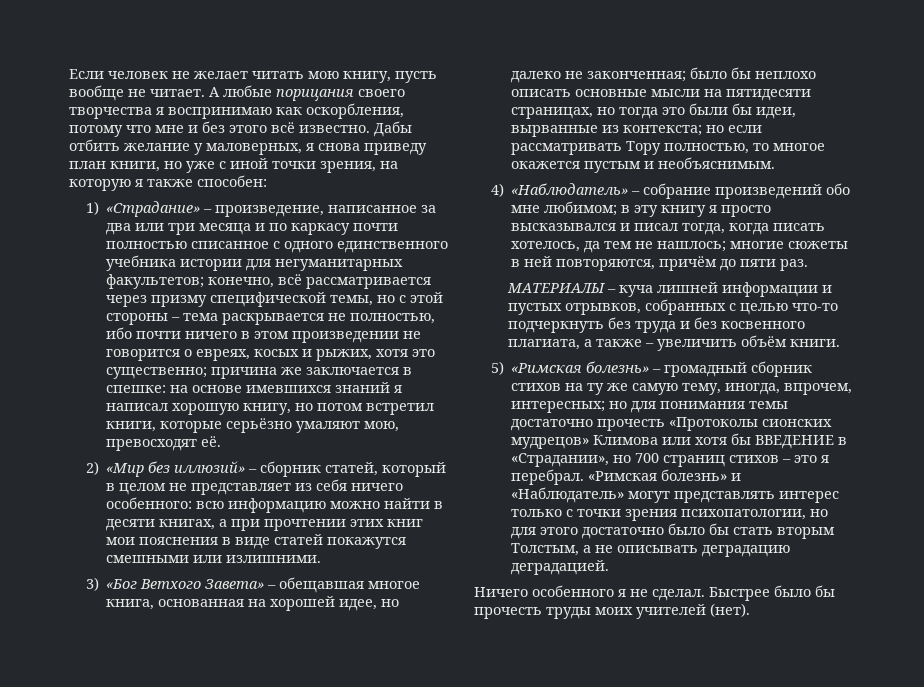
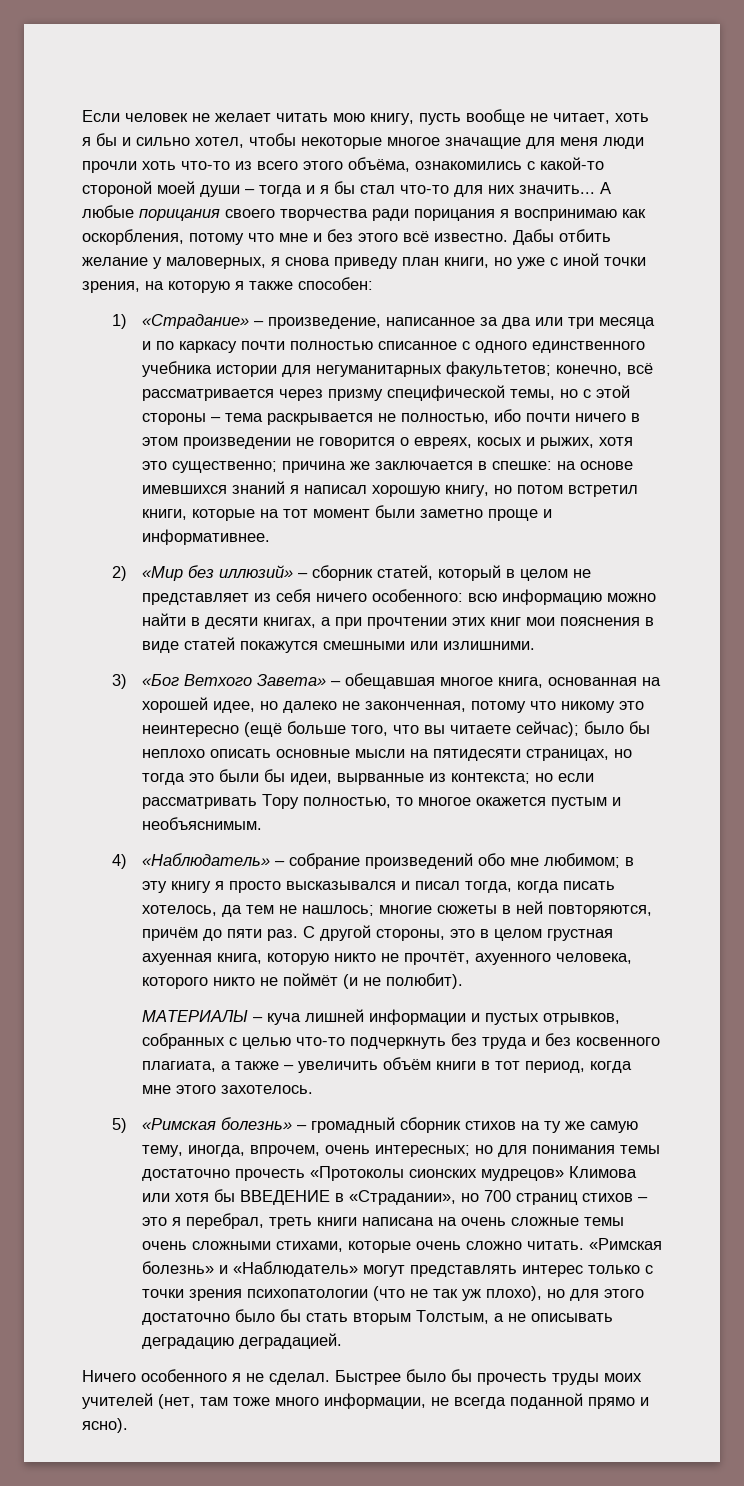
[150,89,205,97] читает. -> [553,113,649,124] [82,133,644,149] [82,157,604,173] [82,181,595,197] читает, хоть я бы и сильно хотел, чтобы некоторые многое значащие для меня люди прочли хоть что-то из всего этого объёма, ознакомились с какой-то стороной моей души – тогда и я бы стал что-то для них значить...
(152, 113) none -> [372,209,495,221] ради порицания
[226,418,400,433] [106,436,222,451] серьёзно умаляют мою, превосходят её. -> [259,505,552,521] [141,529,270,545] на тот момент были заметно проще и информативнее.
[587,71,687,82] законченная; -> [364,701,644,713] [141,721,579,737] законченная, потому что никому это неинтересно (ещё больше того, что вы читаете сейчас);
(809, 265) none -> [302,925,613,941] [141,951,632,965] [141,973,463,989] С другой стороны, это в целом грустная ахуенная книга, которую никто не прочтёт, ахуенного человека, которого никто не поймёт (и не полюбит).
[789,339,840,347] книги. -> [435,1061,632,1073] [141,1085,313,1094] книги в тот период, когда мне этого захотелось.
(853, 389) none -> [324,1145,370,1154] очень
[511,469,585,485] перебрал. -> [185,1213,624,1229] [141,1241,584,1253] перебрал, треть книги написана на очень сложные темы очень сложными стихами, которые очень сложно читать.
[681,509,807,520] психопатологии, -> [246,1286,542,1301] психопатологии (что не так уж плохо),
[710,603,750,617] (нет). -> [158,1393,649,1409] [82,1418,128,1433] (нет, там тоже много информации, не всегда поданной прямо и ясно).

